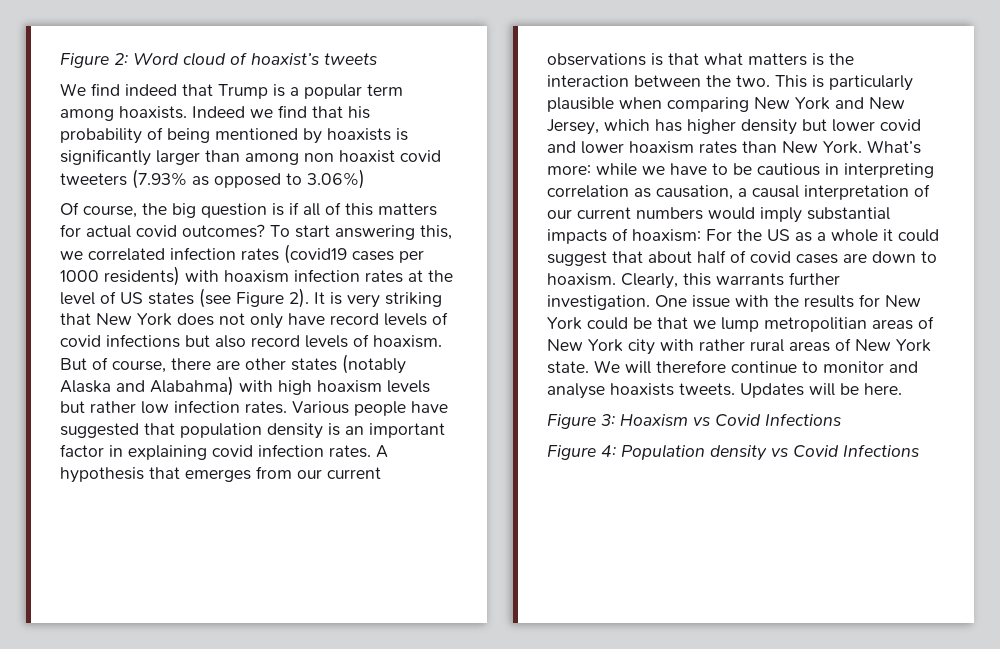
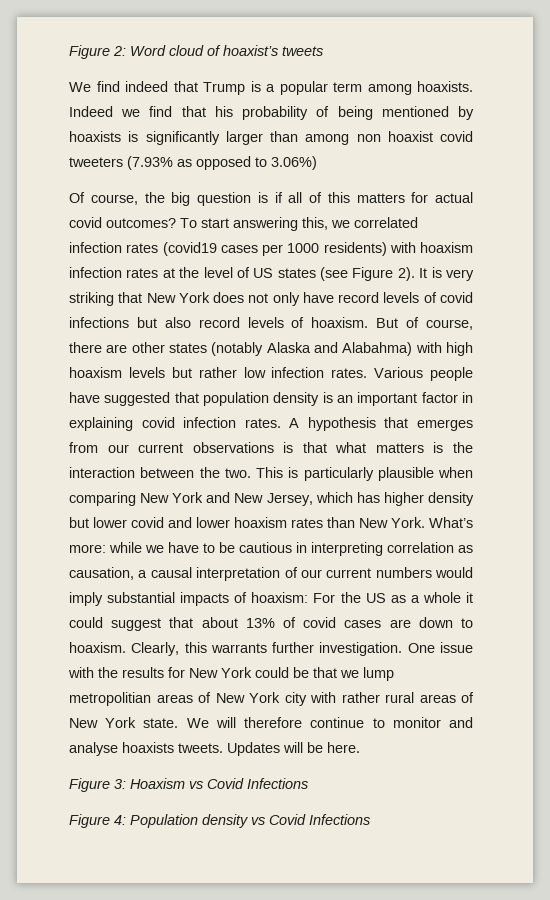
[697,250,726,264] half -> [245,618,275,628] 13%

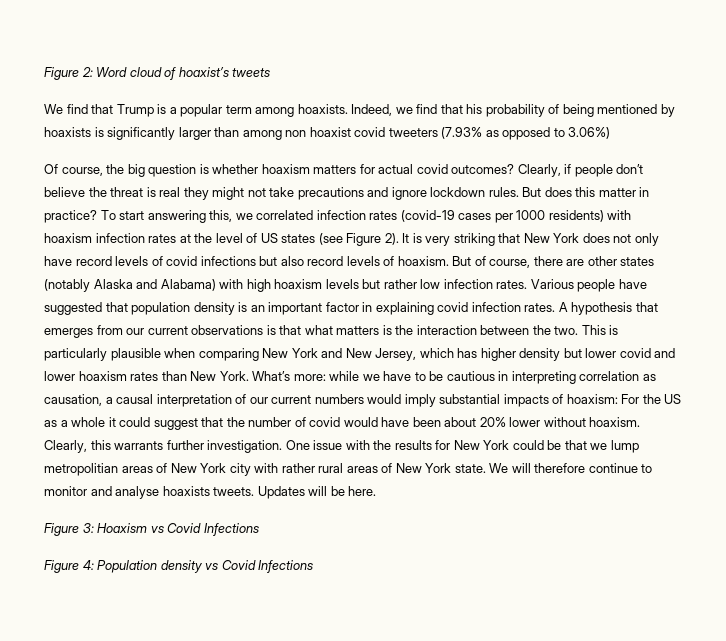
[125,81,168,92] indeed -> (88, 109) none
[69,106,113,117] Indeed -> [351,104,393,116] Indeed,
[274,192,350,203] if all of this -> [212,164,310,174] whether hoaxism
(176, 223) none -> [517,164,644,177] [44,187,650,200] [44,210,97,223] Clearly, if people don’t believe the threat is real they might not take precautions and ignore lockdown rules. But does this matter in practice?
[162,242,217,256] (covid19 -> [400,210,455,222] (covid-19
[342,342,413,356] Alabahma) -> [160,279,216,291] Alabama)
[201,617,473,628] about 13% of covid cases are down to -> [226,417,586,427] the number of covid would have been about 20% lower without

